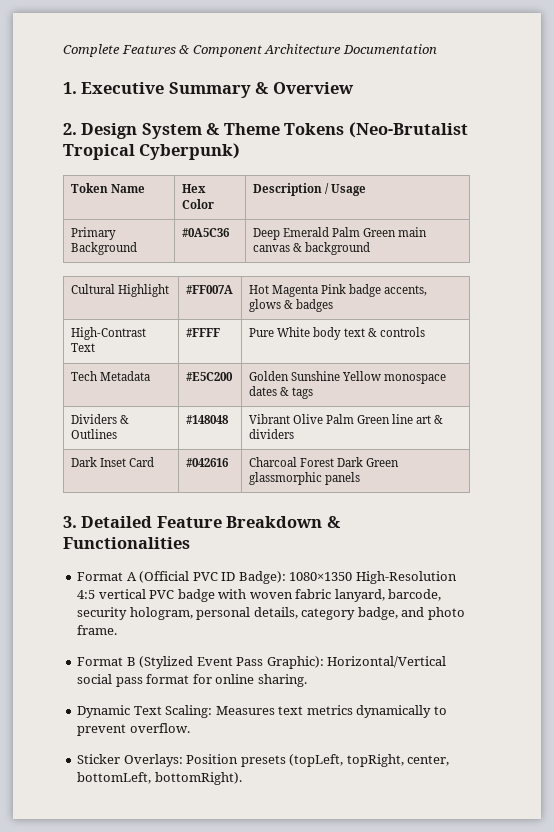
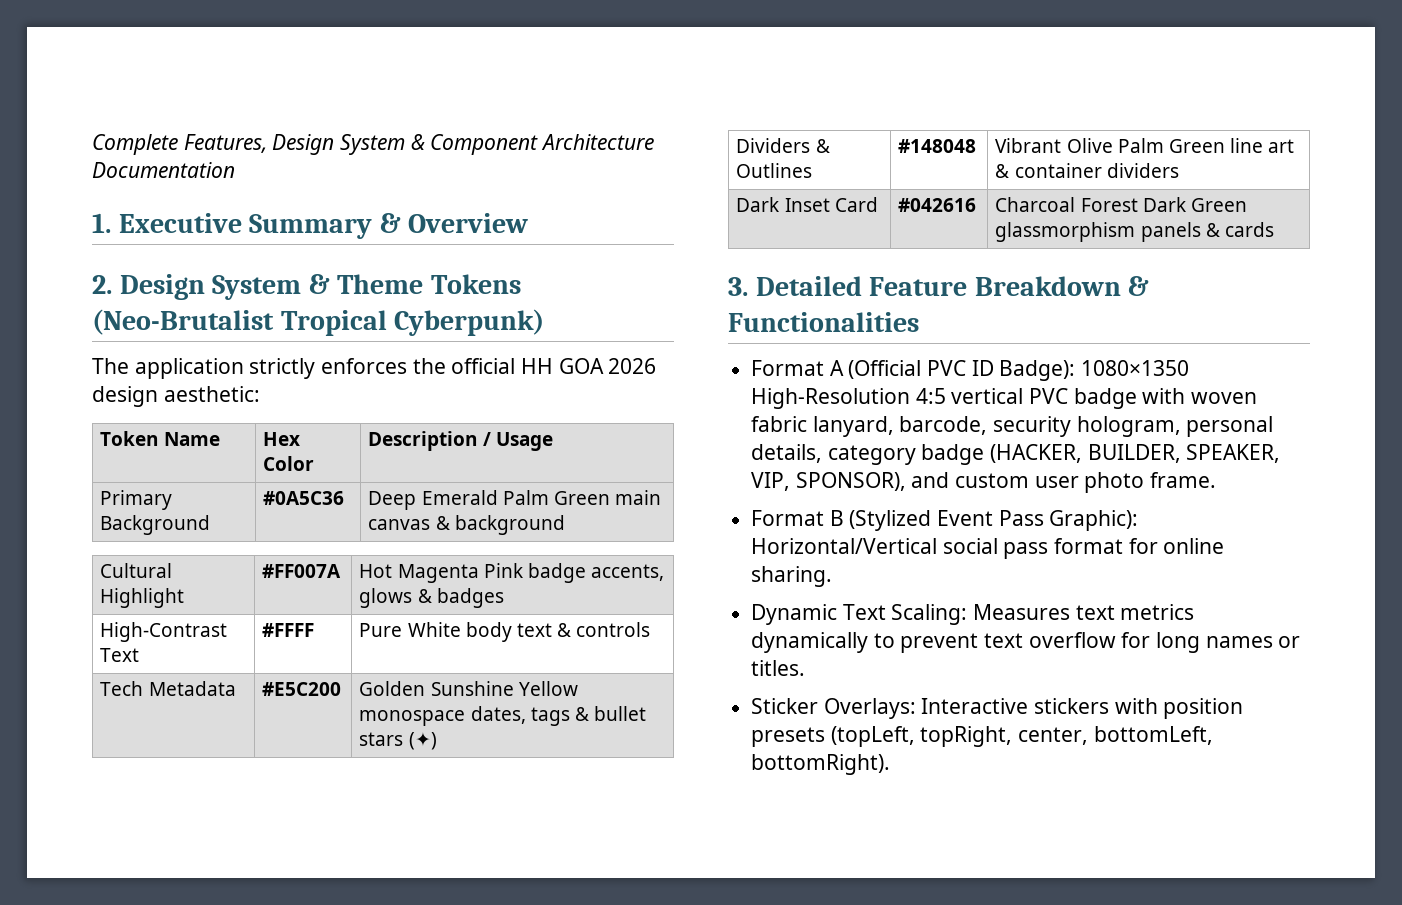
[121,45,176,54] Features -> [183,134,406,155] Features, Design System
(241, 151) none -> [92,358,657,379] [92,386,260,407] // The application strictly enforces the official HH GOA 2026 design aesthetic:
[248,386,314,399] dates & tags -> [470,706,647,726] [359,731,437,750] dates, tags & bullet stars (✦)
(444, 419) none -> [1014,163,1102,178] container
[248,472,322,485] glassmorphic -> [995,222,1136,242] glassmorphism
(360, 478) none -> [1205,222,1274,237] & cards
[357,607,425,620] badge, and -> [921,444,1281,465] [751,472,1079,491] badge (HACKER, BUILDER, SPEAKER, VIP, SPONSOR), and custom user
[129,723,190,733] [77,754,239,767] overflow. // Sticker Overlays: Position -> [984,632,1301,653] [751,660,806,676] [751,698,1244,719] text overflow for long names or titles. // Sticker Overlays: Interactive stickers with position

